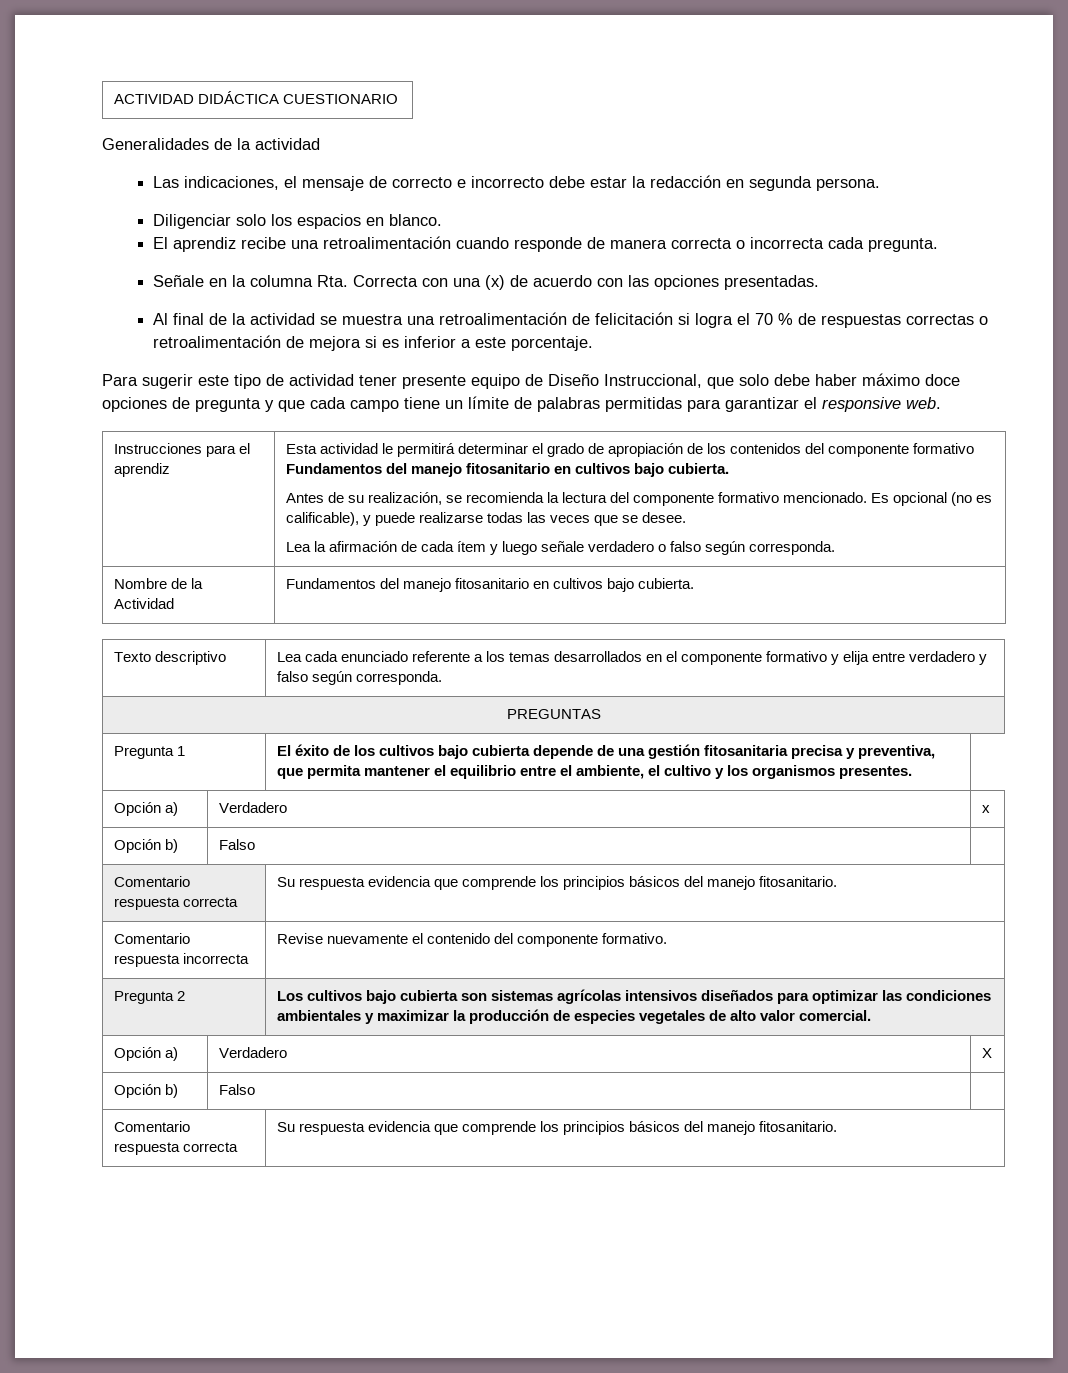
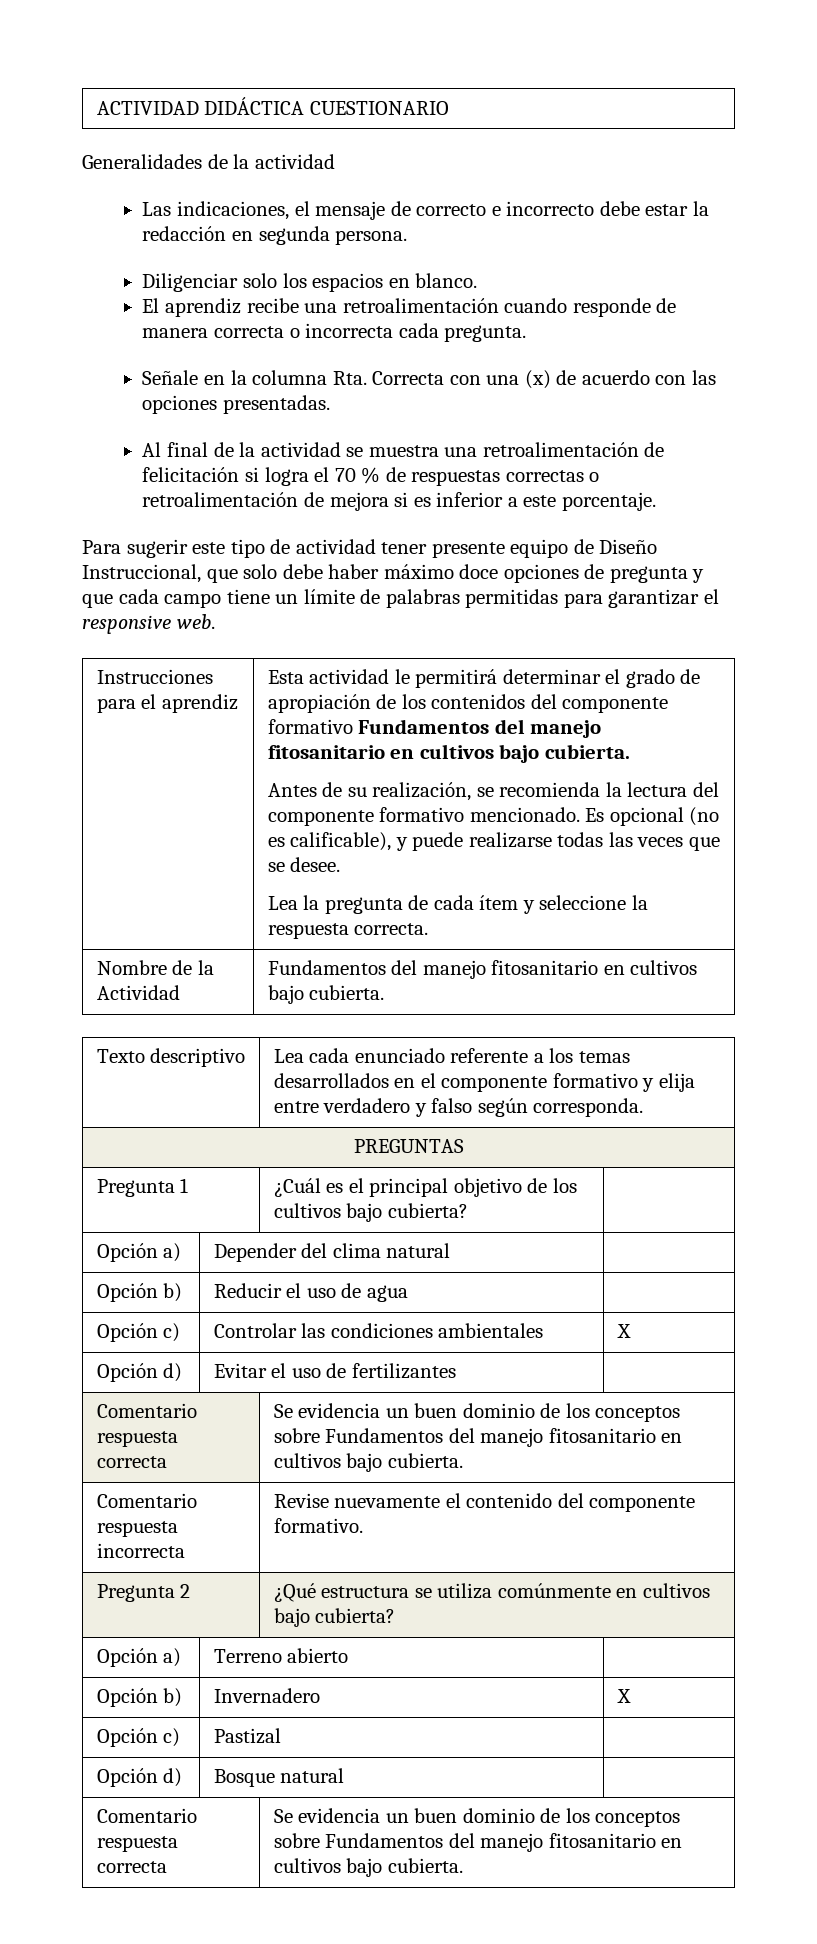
[328,541,397,552] afirmación -> [324,897,403,914] pregunta
[501,541,836,555] luego señale verdadero o falso según corresponda. -> [539,895,648,910] [267,923,429,939] seleccione la respuesta correcta.
[276,744,936,759] [276,765,913,779] [113,802,178,816] [218,802,287,813] [981,805,990,813] [113,839,178,853] [218,839,255,850] [113,876,190,887] [113,897,238,910] [276,876,838,890] El éxito de los cultivos bajo cubierta depende de una gestión fitosanitaria precisa y preventiva, que permita mantener el equilibrio entre el ambiente, el cultivo y los organismos presentes. // Opción a) | Verdadero | x // Opción b) | Falso | // Comentario respuesta correcta | Su respuesta evidencia que comprende los principios básicos del manejo fitosanitario. -> [273,1178,577,1197] [273,1203,468,1222] [96,1243,182,1262] [213,1243,451,1262] [96,1283,183,1302] [213,1283,408,1302] [96,1323,181,1342] [213,1323,544,1338] [616,1324,631,1338] [96,1363,183,1382] [213,1363,456,1379] [96,1403,197,1418] [96,1431,178,1447] [96,1456,167,1468] [273,1403,681,1422] [273,1428,683,1447] [273,1453,463,1472] ¿Cuál es el principal objetivo de los cultivos bajo cubierta? | // Opción a) | Depender del clima natural | // Opción b) | Reducir el uso de agua | // Opción c) | Controlar las condiciones ambientales | X // Opción d) | Evitar el uso de fertilizantes | // Comentario respuesta correcta | Se evidencia un buen dominio de los conceptos sobre Fundamentos del manejo fitosanitario en cultivos bajo cubierta.
[276,989,992,1004] [276,1009,872,1024] [113,1047,178,1061] [218,1047,287,1058] [981,1048,992,1058] [113,1084,178,1098] [218,1084,255,1095] [113,1121,190,1132] [113,1142,238,1155] [276,1121,838,1135] Los cultivos bajo cubierta son sistemas agrícolas intensivos diseñados para optimizar las condiciones ambientales y maximizar la producción de especies vegetales de alto valor comercial. // Opción a) | Verdadero | X // Opción b) | Falso | // Comentario respuesta correcta | Su respuesta evidencia que comprende los principios básicos del manejo fitosanitario. -> [273,1583,710,1602] [273,1608,396,1627] [96,1648,182,1667] [213,1648,349,1663] [96,1688,183,1707] [213,1688,320,1703] [616,1689,631,1703] [96,1728,181,1747] [213,1728,281,1744] [96,1768,183,1787] [213,1768,345,1787] [96,1808,197,1823] [96,1836,178,1852] [96,1861,167,1873] [273,1808,681,1827] [273,1833,683,1852] [273,1858,463,1877] ¿Qué estructura se utiliza comúnmente en cultivos bajo cubierta? // Opción a) | Terreno abierto | // Opción b) | Invernadero | X // Opción c) | Pastizal | // Opción d) | Bosque natural | // Comentario respuesta correcta | Se evidencia un buen dominio de los conceptos sobre Fundamentos del manejo fitosanitario en cultivos bajo cubierta.

